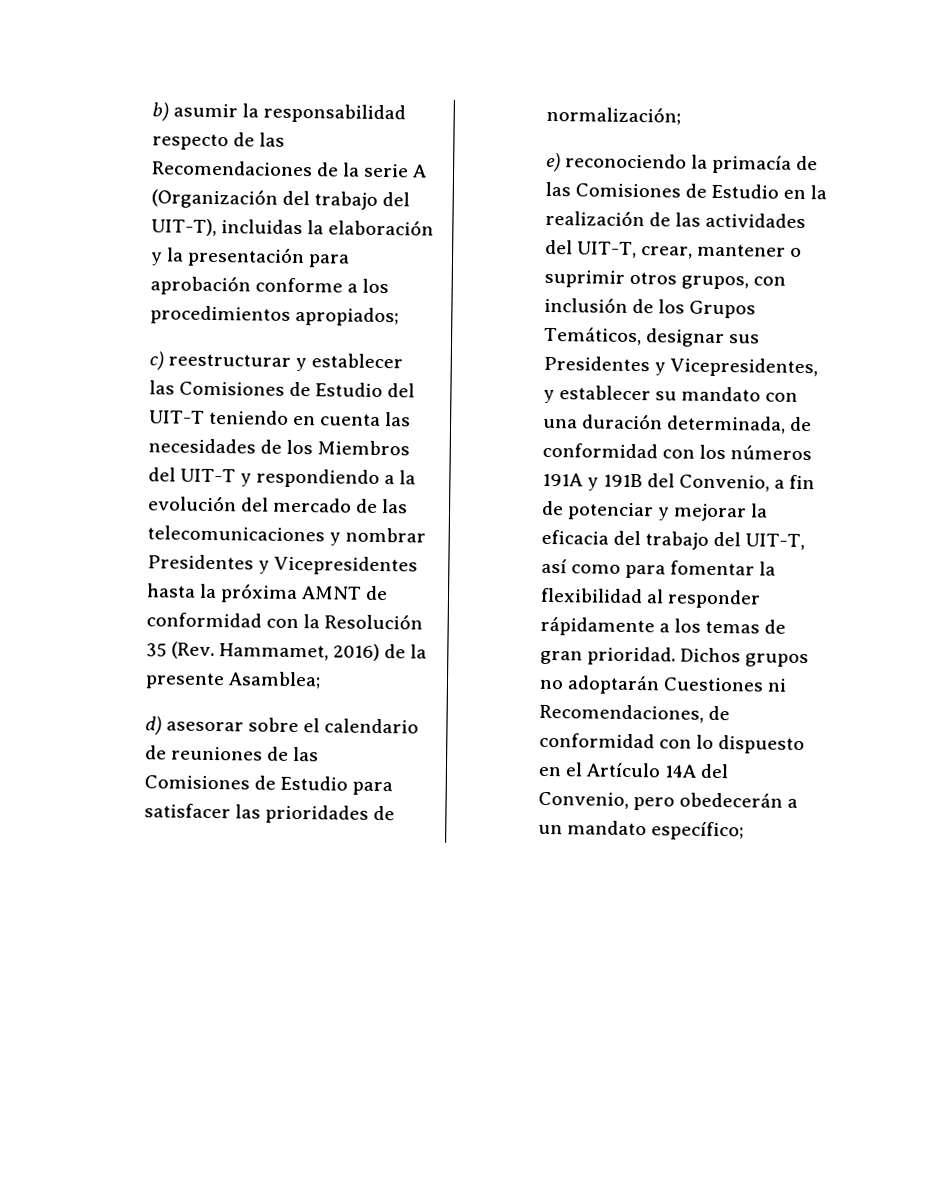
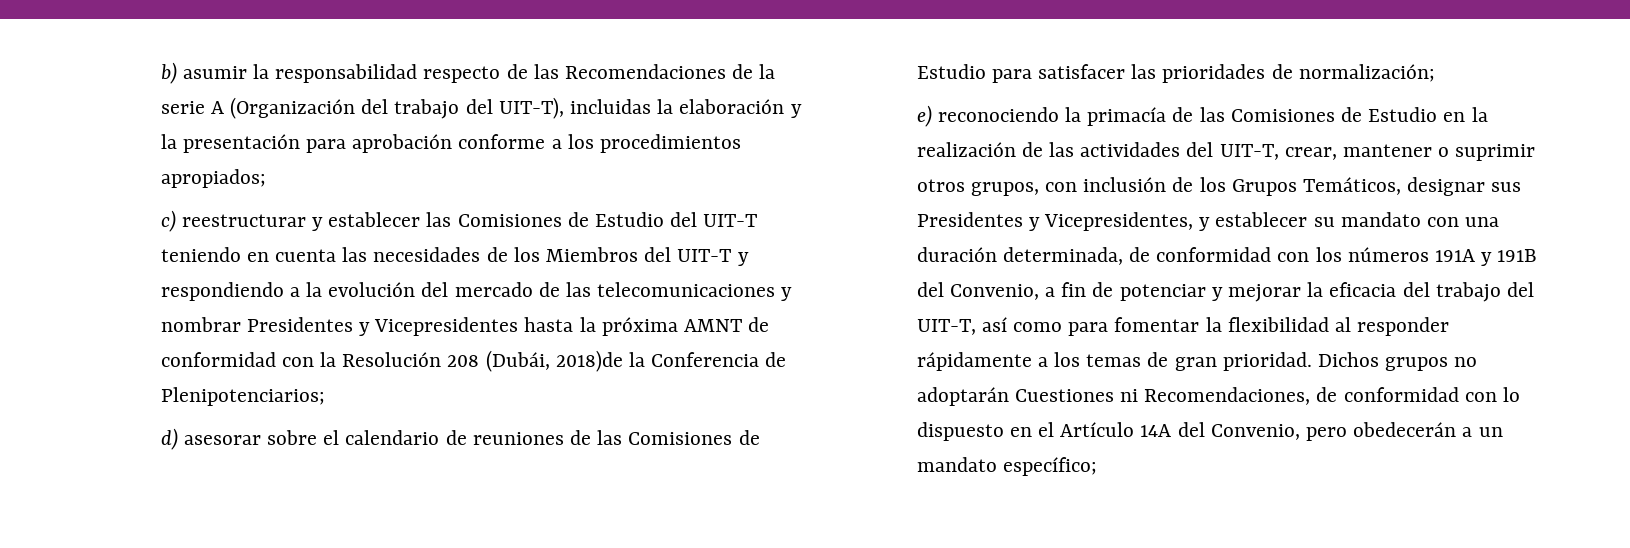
[145,641,428,662] [144,671,321,690] 35 (Rev. Hammamet, 2016) de la presente Asamblea; -> [447,350,787,372] [160,387,325,406] 208 (Dubái, 2018)de la Conferencia de Plenipotenciarios;

